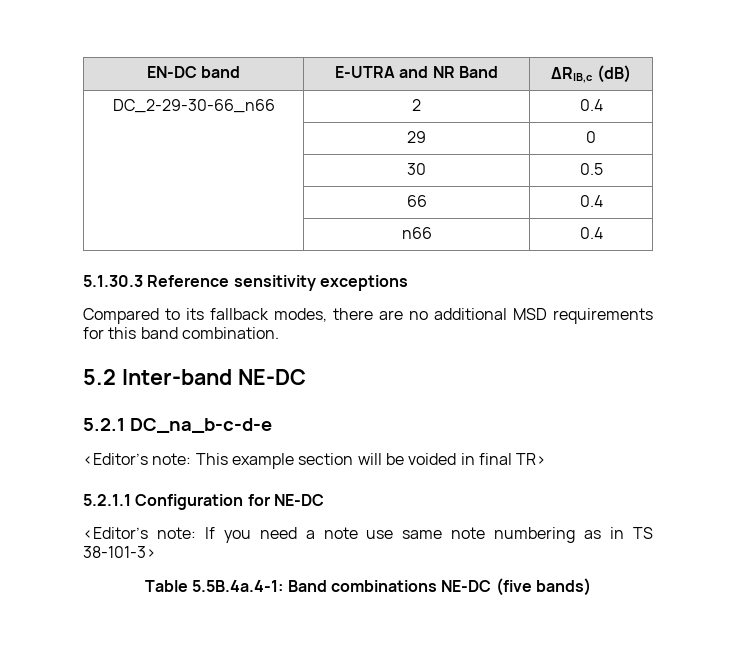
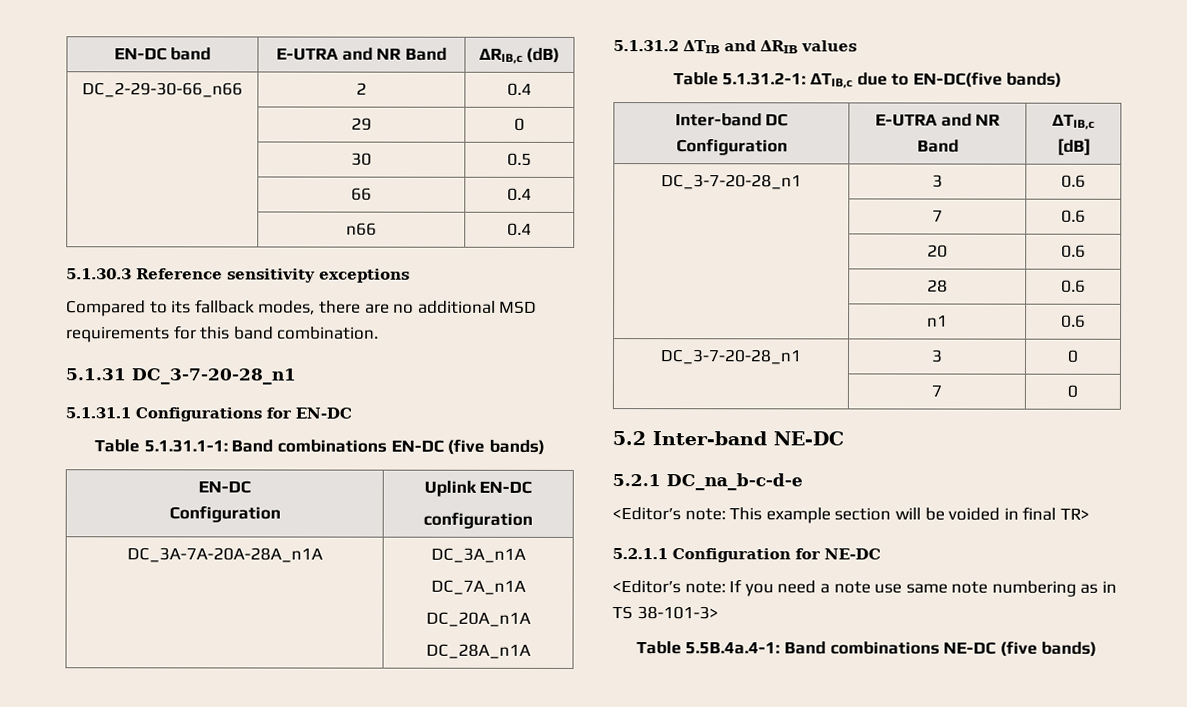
(279, 333) none -> [65,368,296,385] [65,407,352,422] [94,438,545,455] [198,480,251,494] [168,505,281,523] [423,480,533,497] [423,511,533,529] [126,547,323,563] [430,547,526,563] [430,579,526,595] [425,611,531,627] [425,643,531,659] [613,40,857,54] [672,71,1063,89] [674,113,789,127] [675,138,788,156] [874,113,1001,127] [916,139,959,153] [1051,113,1095,130] [1056,138,1091,156] [661,174,802,190] [932,174,943,188] [1061,174,1086,188] [932,209,943,222] [1061,209,1086,223] [927,244,948,258] [1061,244,1086,258] [927,279,948,293] [1061,279,1086,293] [927,314,948,327] [1061,314,1086,328] [660,349,802,365] [931,349,943,363] [1067,349,1079,363] [931,384,942,397] [1067,384,1078,398] // 5.1.31 DC_3-7-20-28_n1 // 5.1.31.1 Configurations for EN-DC // Table 5.1.31.1-1: Band combinations EN-DC (five bands) // EN-DC // Configuration | Uplink EN-DC // configuration // DC_3A-7A-20A-28A_n1A | DC_3A_n1A // DC_7A_n1A // DC_20A_n1A // DC_28A_n1A // 5.1.31.2 ∆TIB and ∆RIB values // Table 5.1.31.2-1: ΔTIB,c due to EN-DC(five bands) // Inter-band DC Configuration | E-UTRA and NR Band | ΔTIB,c [dB] // DC_3-7-20-28_n1 | 3 | 0.6 // | 7 | 0.6 // | 20 | 0.6 // | 28 | 0.6 // | n1 | 0.6 // DC_3-7-20-28_n1 | 3 | 0 // | 7 | 0

